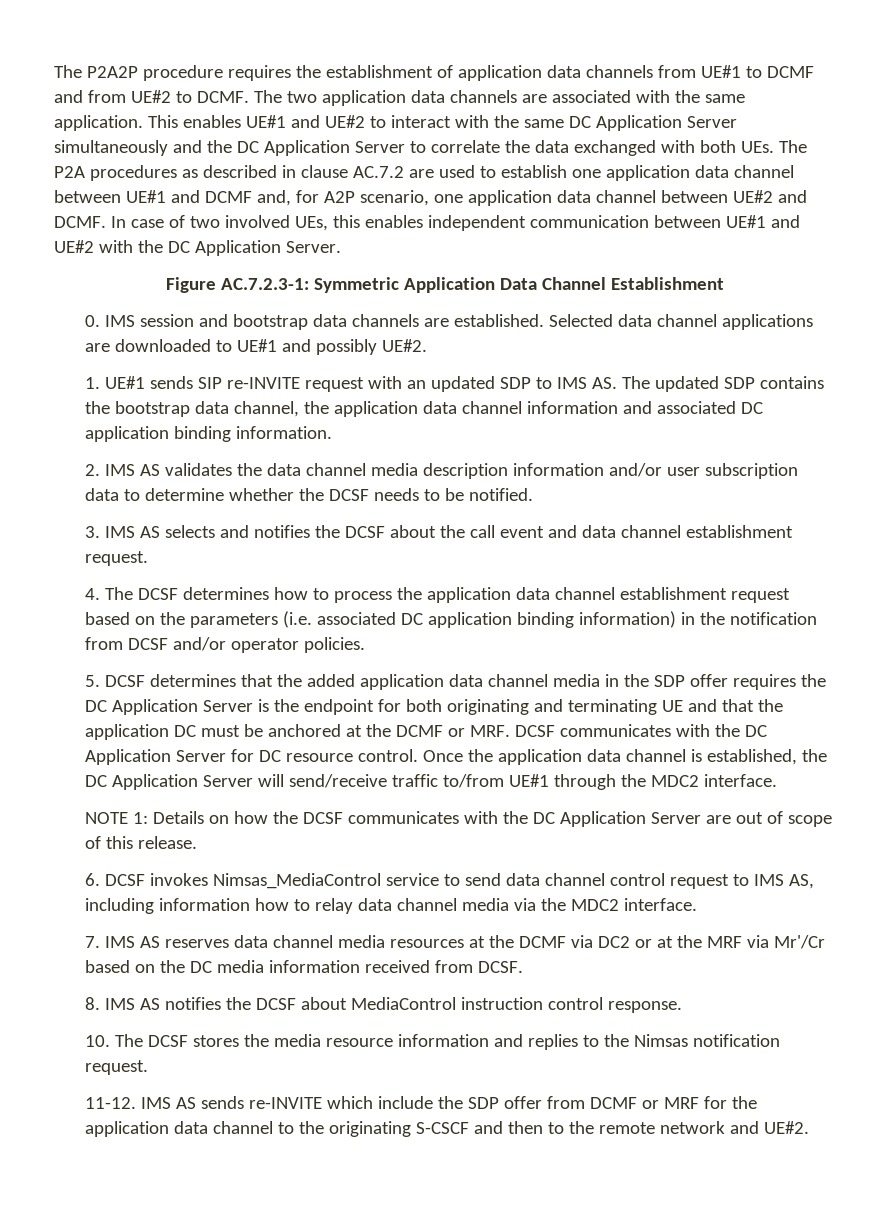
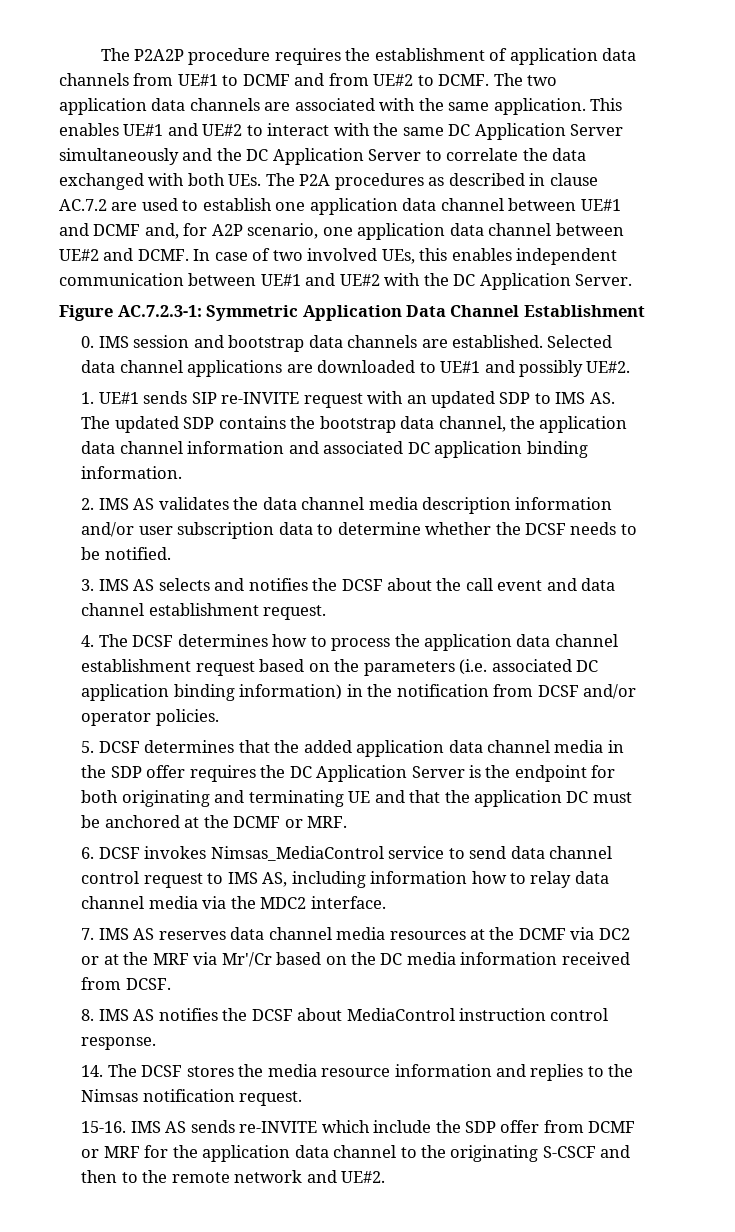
[515,724,768,737] [85,749,828,765] [85,774,778,790] [85,811,833,827] [85,836,198,849] DCSF communicates with the DC Application Server for DC resource control. Once the application data channel is established, the DC Application Server will send/receive traffic to/from UE#1 through the MDC2 interface. // NOTE 1: Details on how the DCSF communicates with the DC Application Server are out of scope of this release. -> (348, 822) none
[85,1035,111,1047] 10. -> [81,1065,104,1077] 14.
[85,1097,137,1109] 11-12. -> [81,1121,127,1133] 15-16.

